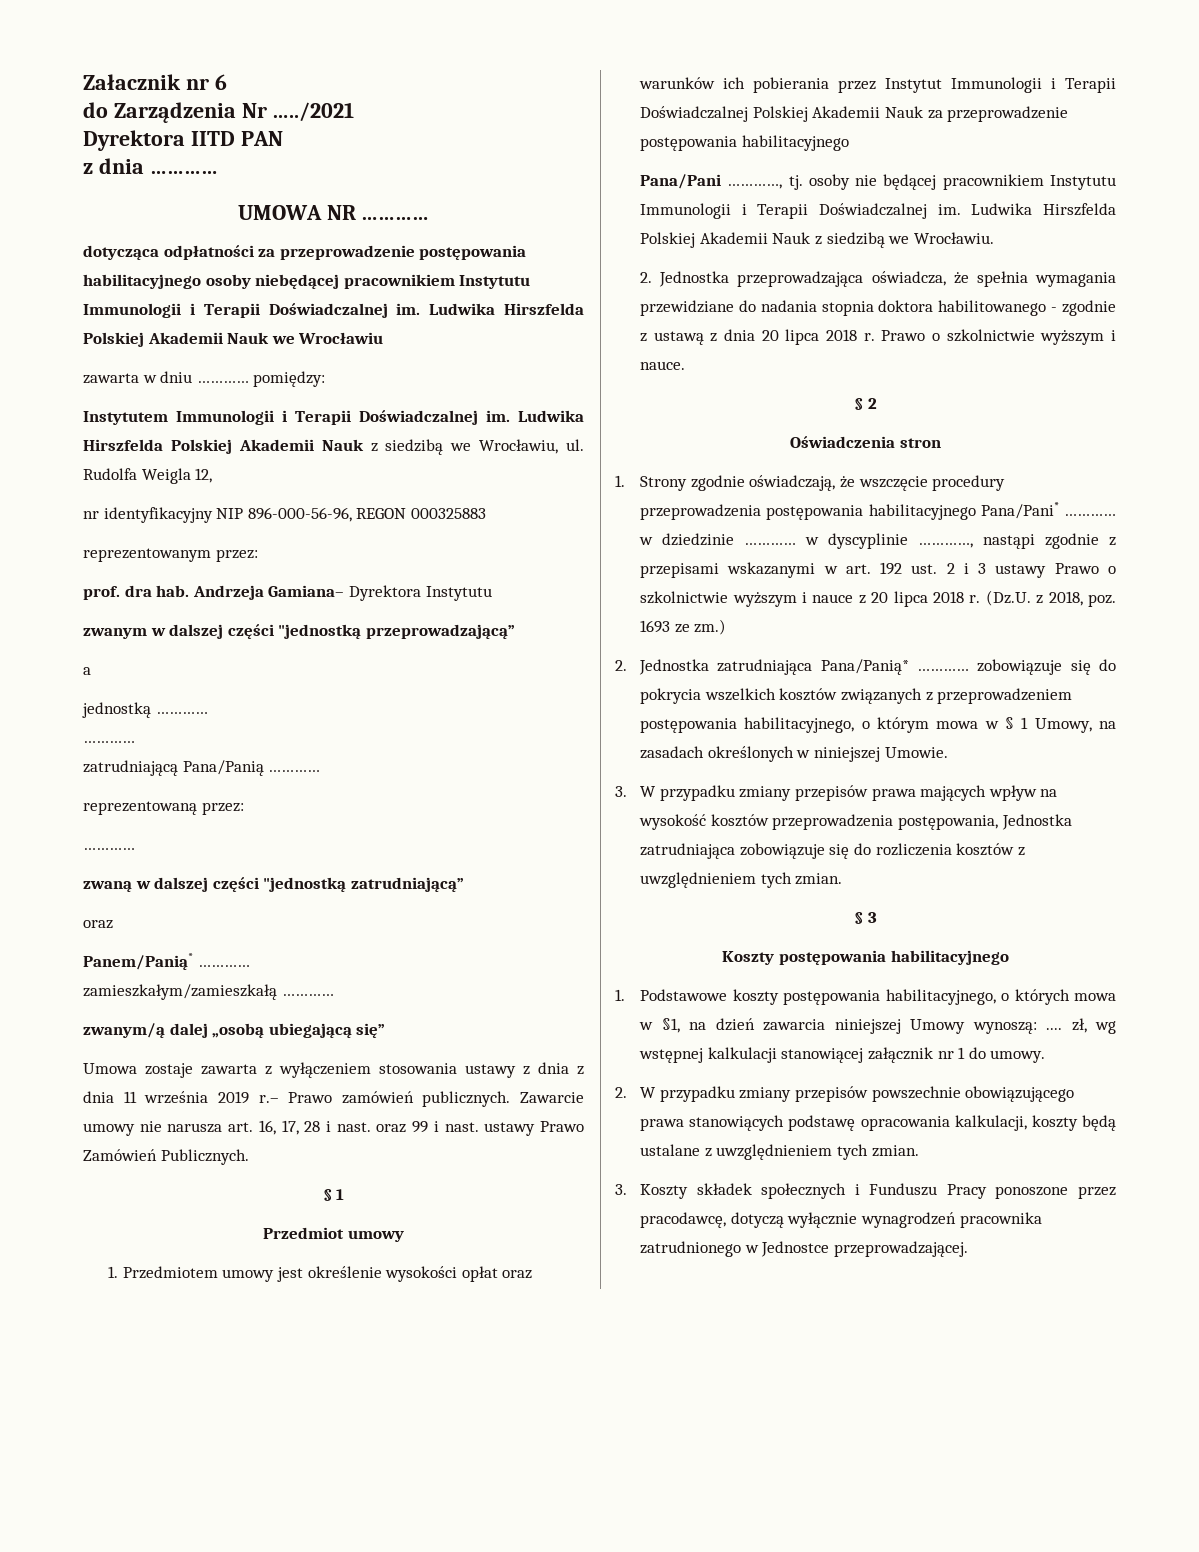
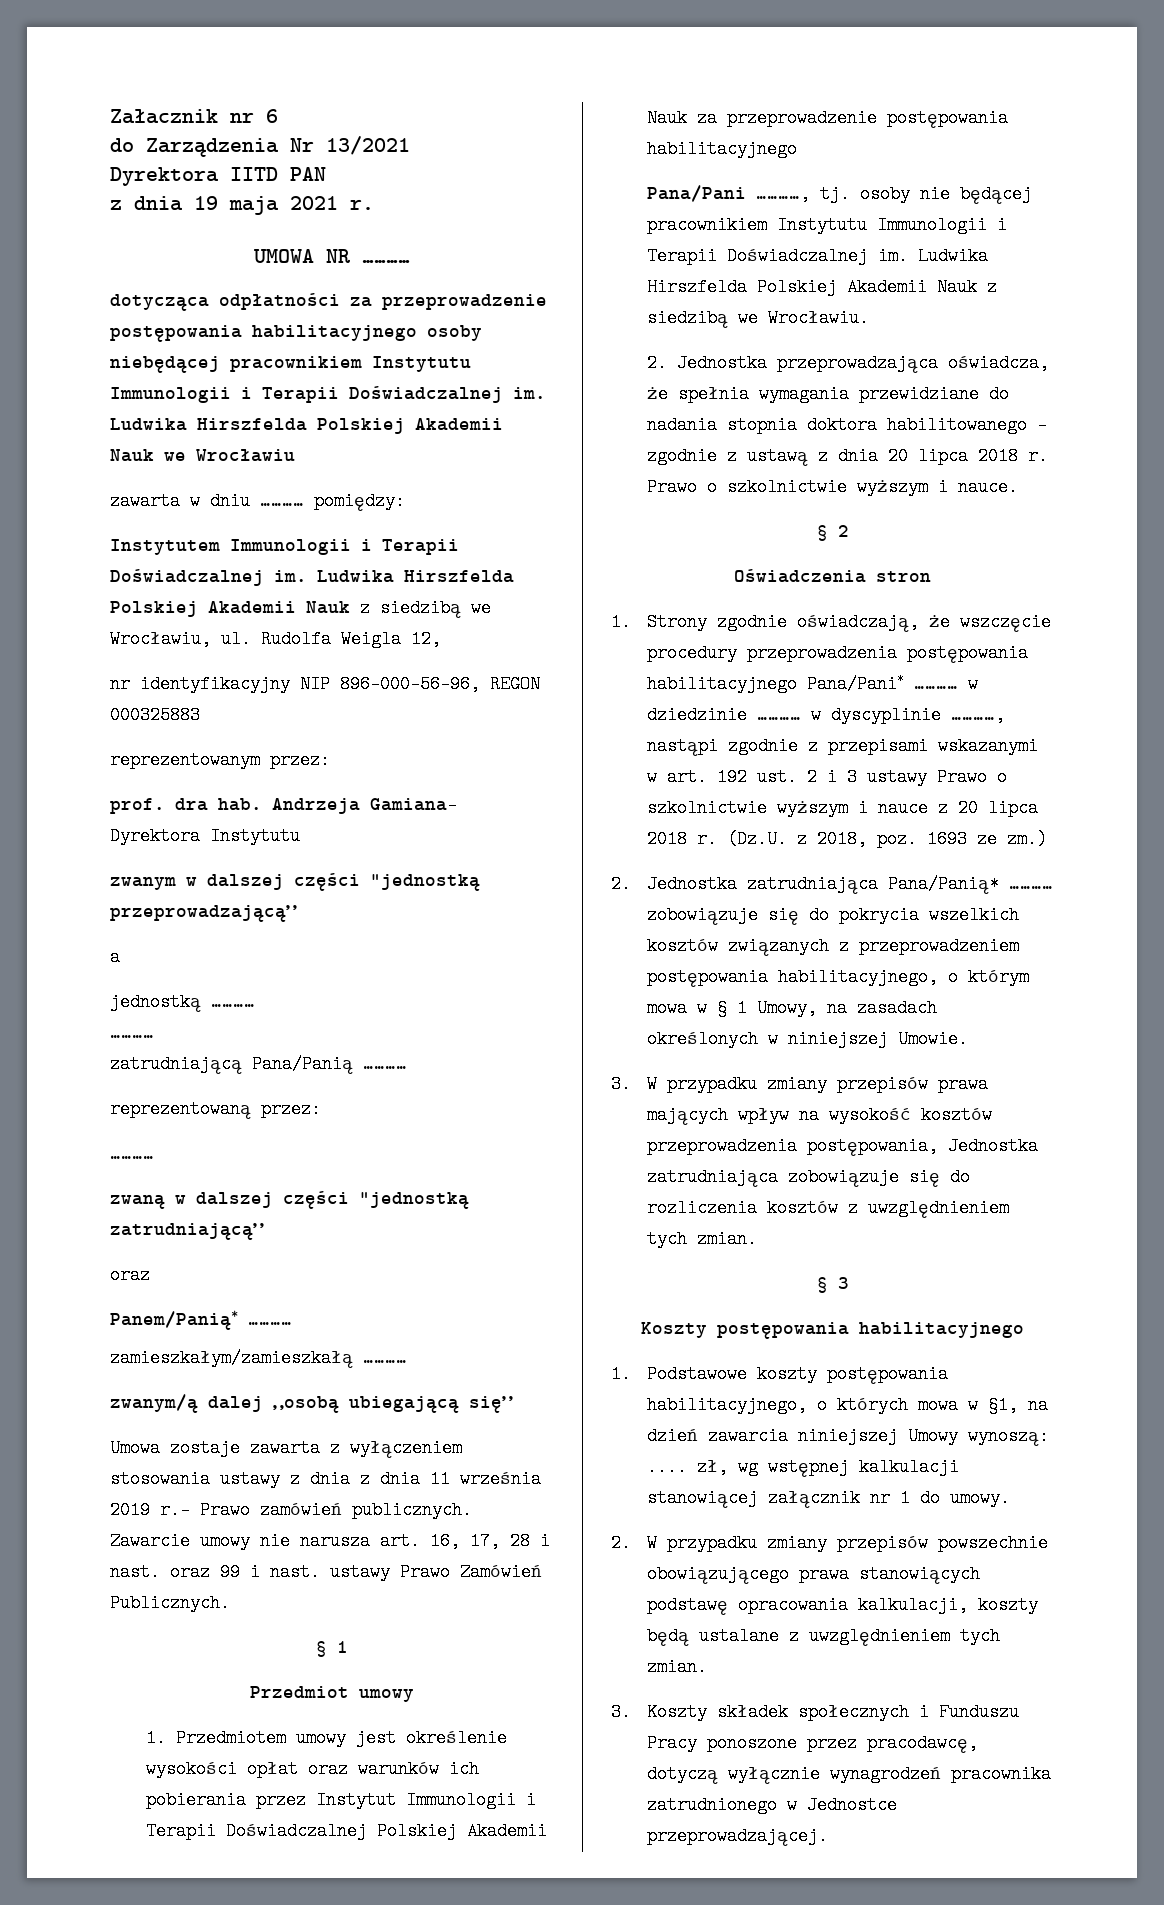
[272,102,355,122] …../2021 -> [326,136,410,155] 13/2021
[149,171,218,174] ………… -> [194,196,374,215] 19 maja 2021 r.

